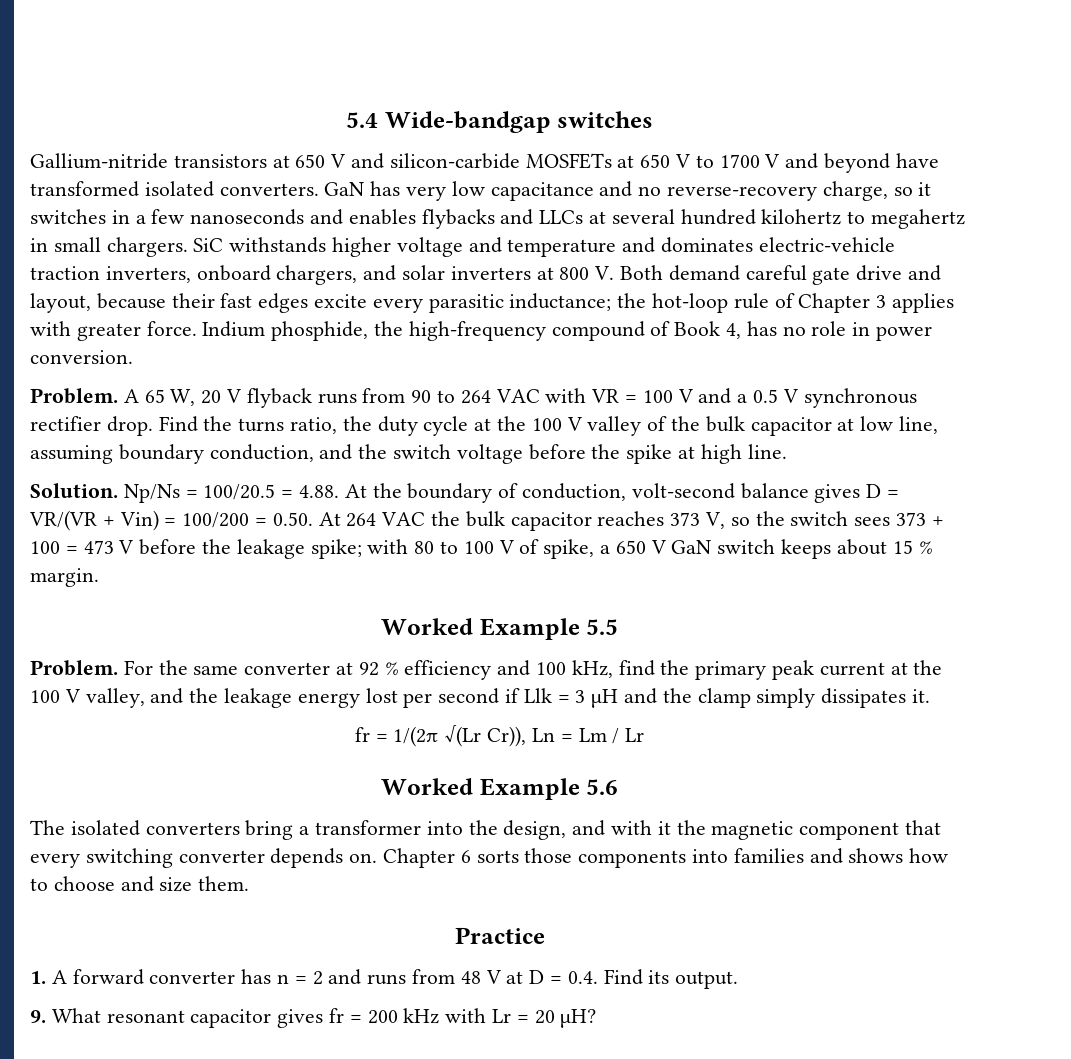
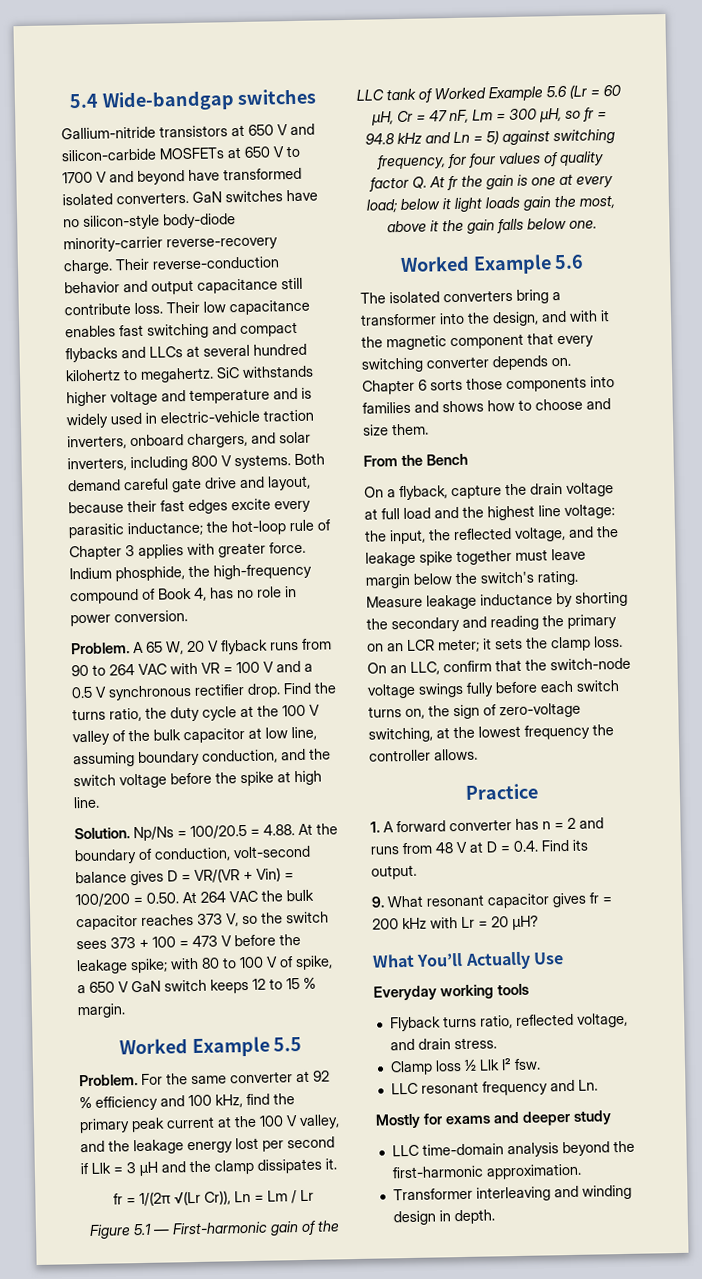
[370,181,932,201] [30,209,416,225] has very low capacitance and no reverse-recovery charge, so it switches in a few nanoseconds and enables -> [225,189,318,203] [63,213,236,230] [63,236,278,253] [63,256,280,275] [64,277,303,295] [64,299,310,316] [65,321,298,339] switches have no silicon-style body-diode minority-carrier reverse-recovery charge. Their reverse-conduction behavior and output capacitance still contribute loss. Their low capacitance enables fast switching and compact
[871,209,966,229] [30,237,188,257] megahertz in small chargers. -> [140,367,214,383] megahertz.
[661,237,754,253] dominates -> [301,387,312,399] [66,412,157,429] is widely used in
[450,266,615,280] inverters at 800 V. -> [67,454,291,472] inverters, including 800 V systems.
[836,539,887,555] about -> [252,978,283,990] 12 to
[756,688,816,708] simply -> (254, 1167) none
(645, 735) none -> [88,1220,340,1239] [356,84,622,103] [371,107,607,126] [364,128,615,146] [376,151,604,170] [368,173,613,192] [366,194,615,213] [386,217,597,234] // Figure 5.1 — First-harmonic gain of the LLC tank of Worked Example 5.6 (Lr = 60 µH, Cr = 47 nF, Lm = 300 µH, so fr = 94.8 kHz and Ln = 5) against switching frequency, for four values of quality factor Q. At fr the gain is one at every load; below it light loads gain the most, above it the gain falls below one.
(250, 883) none -> [363,453,468,467] [364,482,614,501] [364,504,615,521] [364,525,619,545] [365,548,586,567] [365,570,579,589] [366,591,628,610] [366,614,617,633] [367,635,623,653] [367,657,631,675] [367,680,620,699] [368,702,581,720] [368,724,614,743] [369,748,478,762] // From the Bench // On a flyback, capture the drain voltage at full load and the highest line voltage: the input, the reflected voltage, and the leakage spike together must leave margin below the switch's rating. Measure leakage inductance by shorting the secondary and reading the primary on an LCR meter; it sets the clamp loss. On an LLC, confirm that the switch-node voltage swings fully before each switch turns on, the sign of zero-voltage switching, at the lowest frequency the controller allows.
(597, 1018) none -> [372,951,564,970] [373,983,529,1001] [389,1012,628,1032] [389,1037,497,1051] [389,1058,541,1076] [390,1079,598,1096] [375,1110,612,1129] [391,1140,635,1158] [391,1163,582,1180] [392,1184,632,1202] [392,1209,495,1226] // What You’ll Actually Use // Everyday working tools // Flyback turns ratio, reflected voltage, and drain stress. // Clamp loss ½ Llk I² fsw. // LLC resonant frequency and Ln. // Mostly for exams and deeper study // LLC time-domain analysis beyond the first-harmonic approximation. // Transformer interleaving and winding design in depth.

